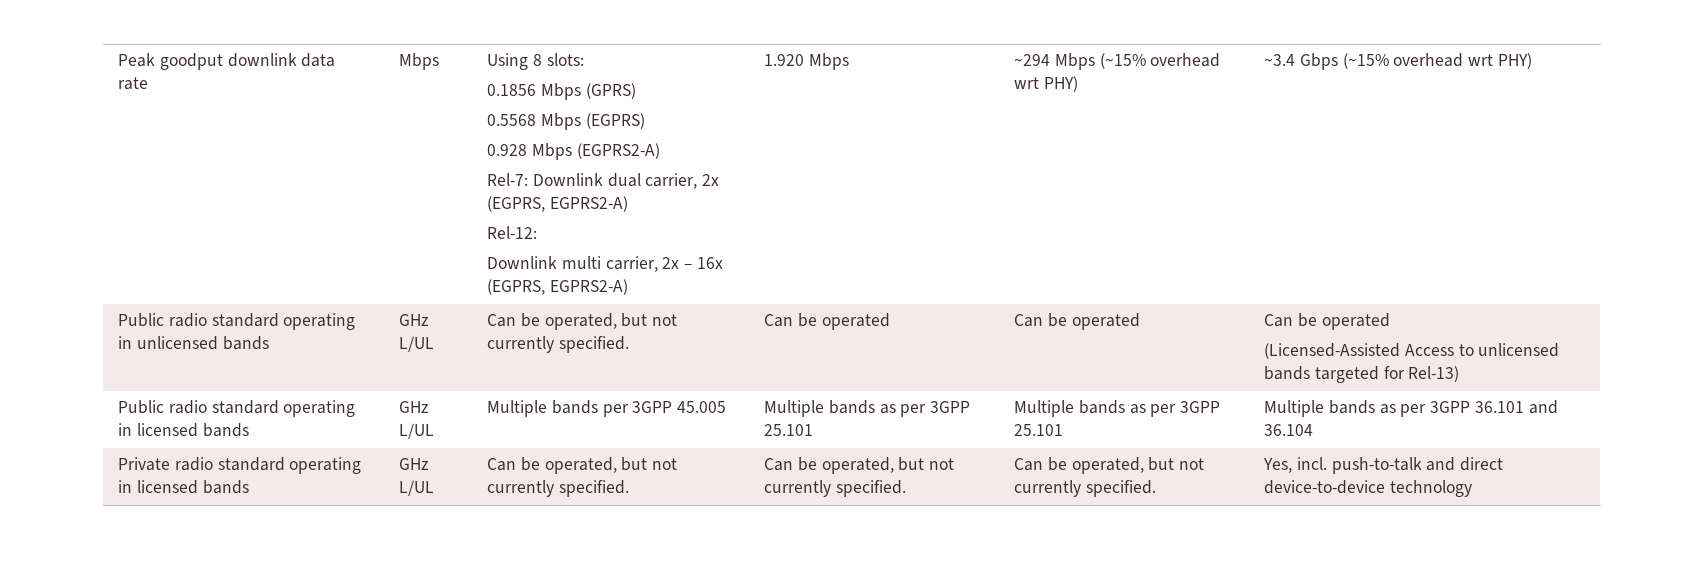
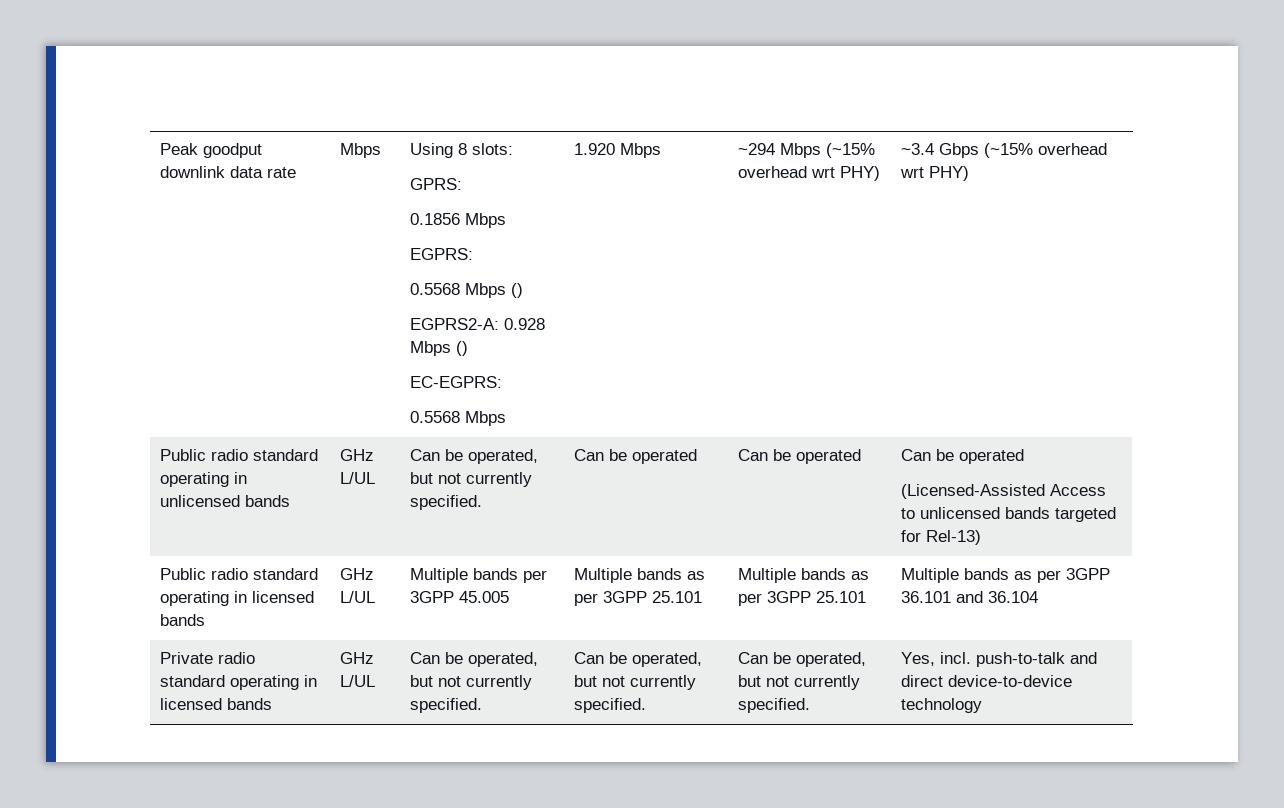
(584, 59) none -> [409,178,462,190] // GPRS:
[585,83,636,99] [487,113,645,130] [487,143,660,160] [487,173,720,189] [487,196,629,212] [487,226,538,239] [487,256,723,272] [487,279,629,295] (GPRS) // 0.5568 Mbps (EGPRS) // 0.928 Mbps (EGPRS2-A) // Rel-7: Downlink dual carrier, 2x (EGPRS, EGPRS2-A) // Rel-12: // Downlink multi carrier, 2x – 16x (EGPRS, EGPRS2-A) -> [409,248,473,260] [409,283,523,298] [409,318,545,330] [409,341,468,356] [409,376,502,388] [409,411,506,426] // EGPRS: // 0.5568 Mbps () // EGPRS2-A: 0.928 Mbps () // EC-EGPRS: // 0.5568 Mbps

